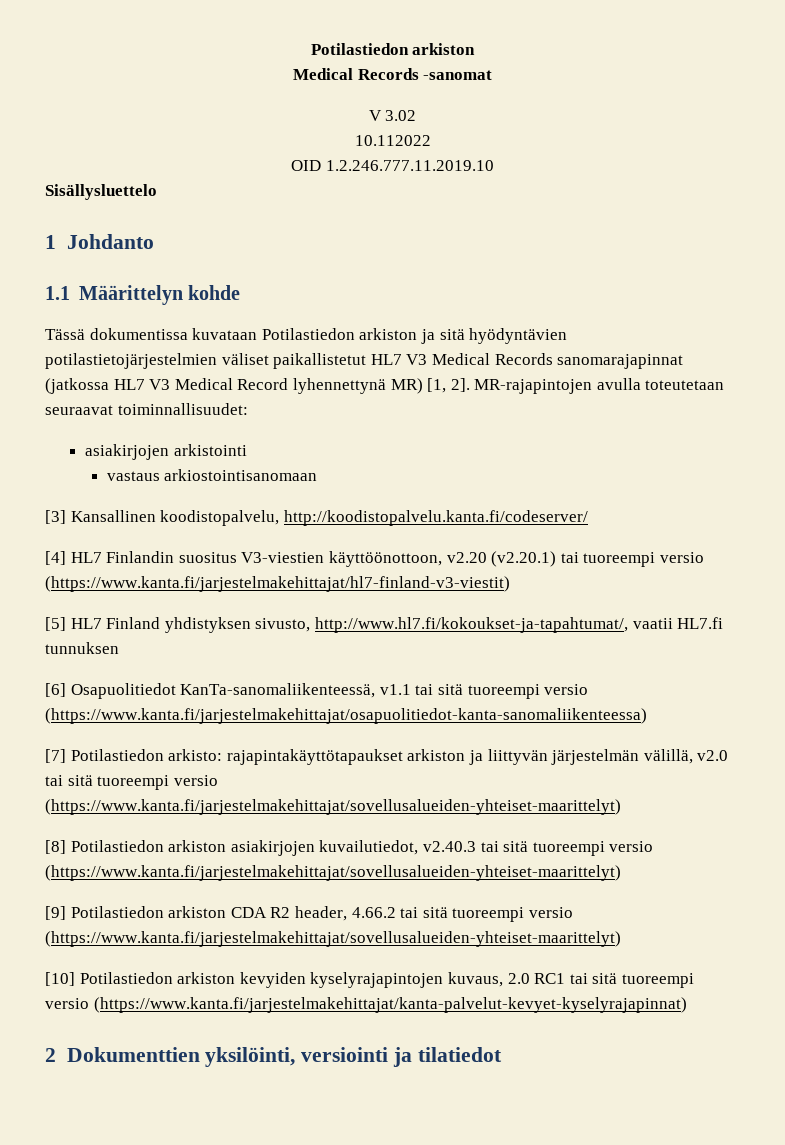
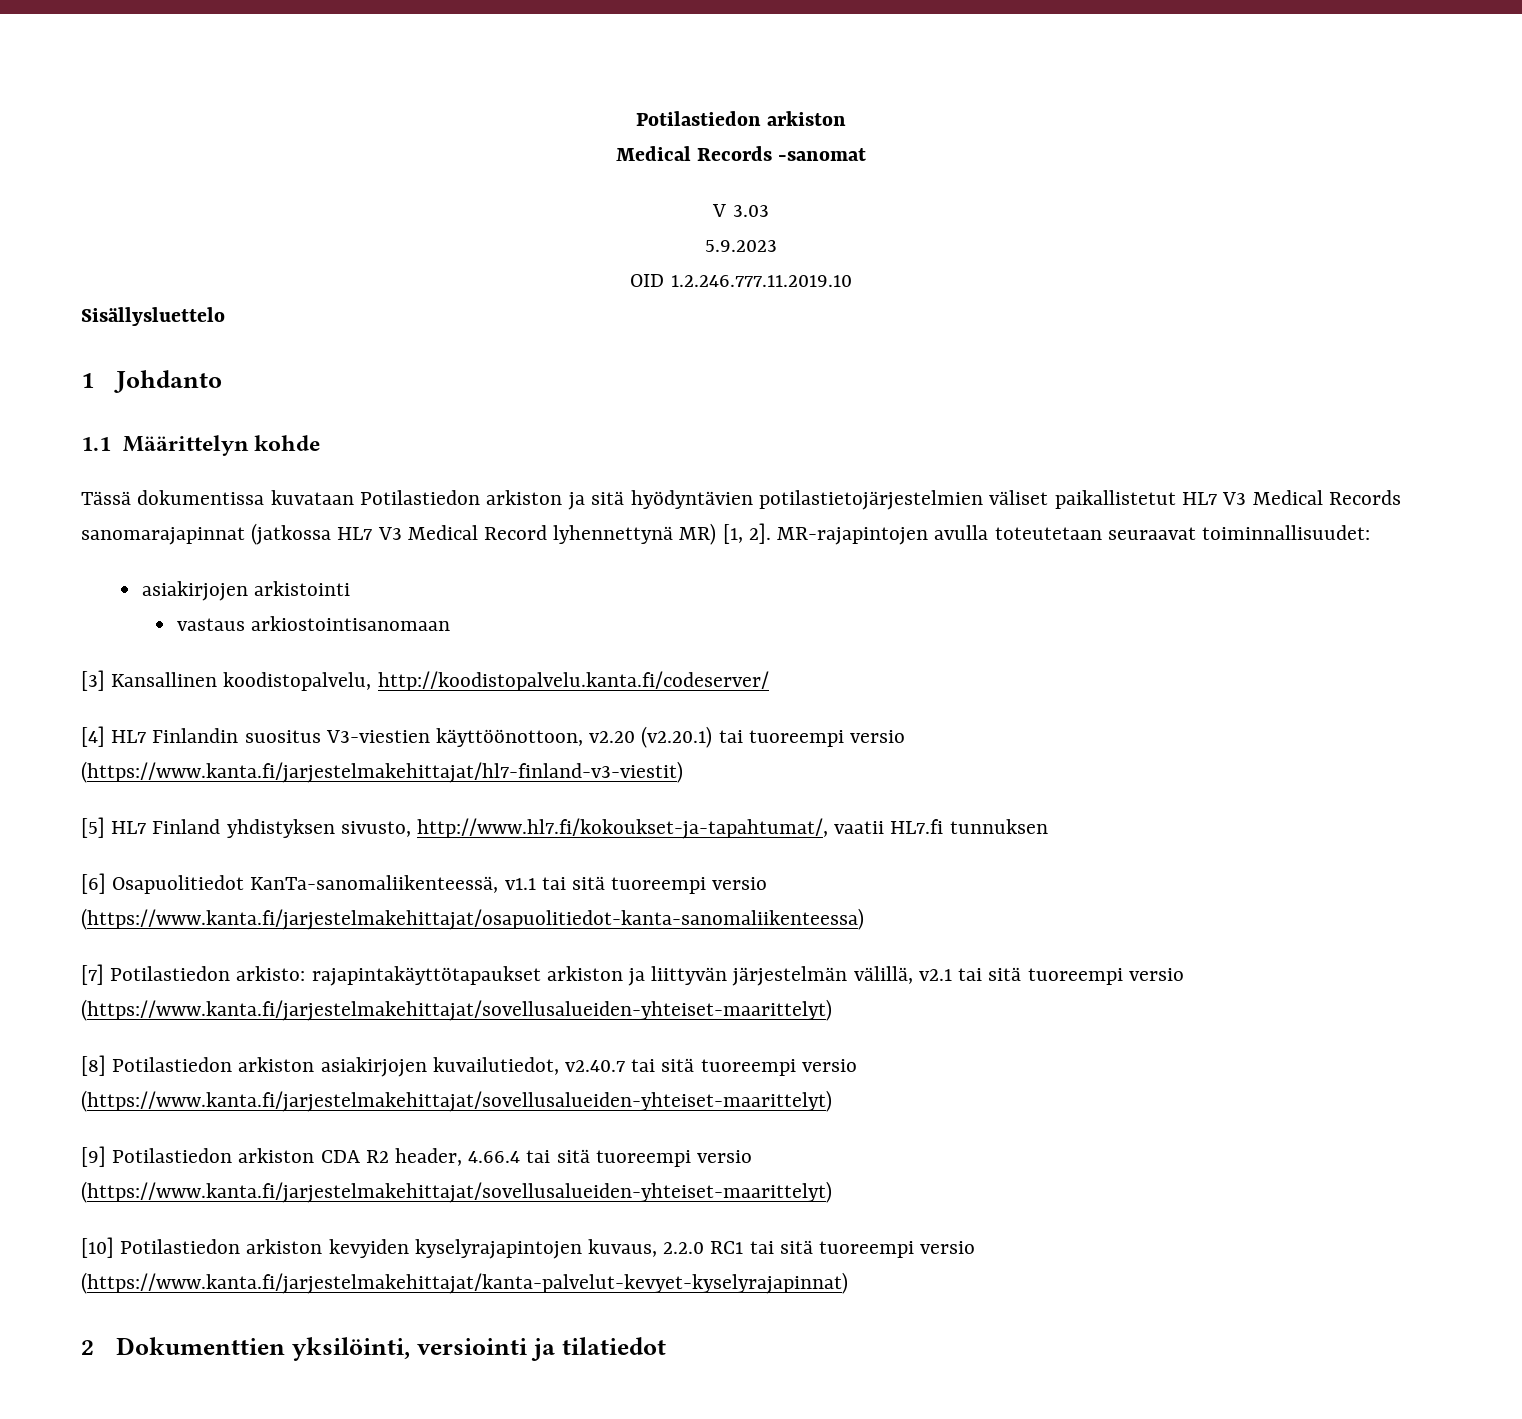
[385,110,417,121] [354,135,431,146] 3.02 // 10.112022 -> [732,205,769,217] [705,240,777,252] 3.03 // 5.9.2023
[697,750,729,761] v2.0 -> [918,969,952,981] v2.1
[422,841,476,852] v2.40.3 -> [565,1060,626,1072] v2.40.7
[351,907,396,918] 4.66.2 -> [468,1151,521,1163] 4.66.4
[507,973,530,984] 2.0 -> [663,1242,705,1254] 2.2.0

